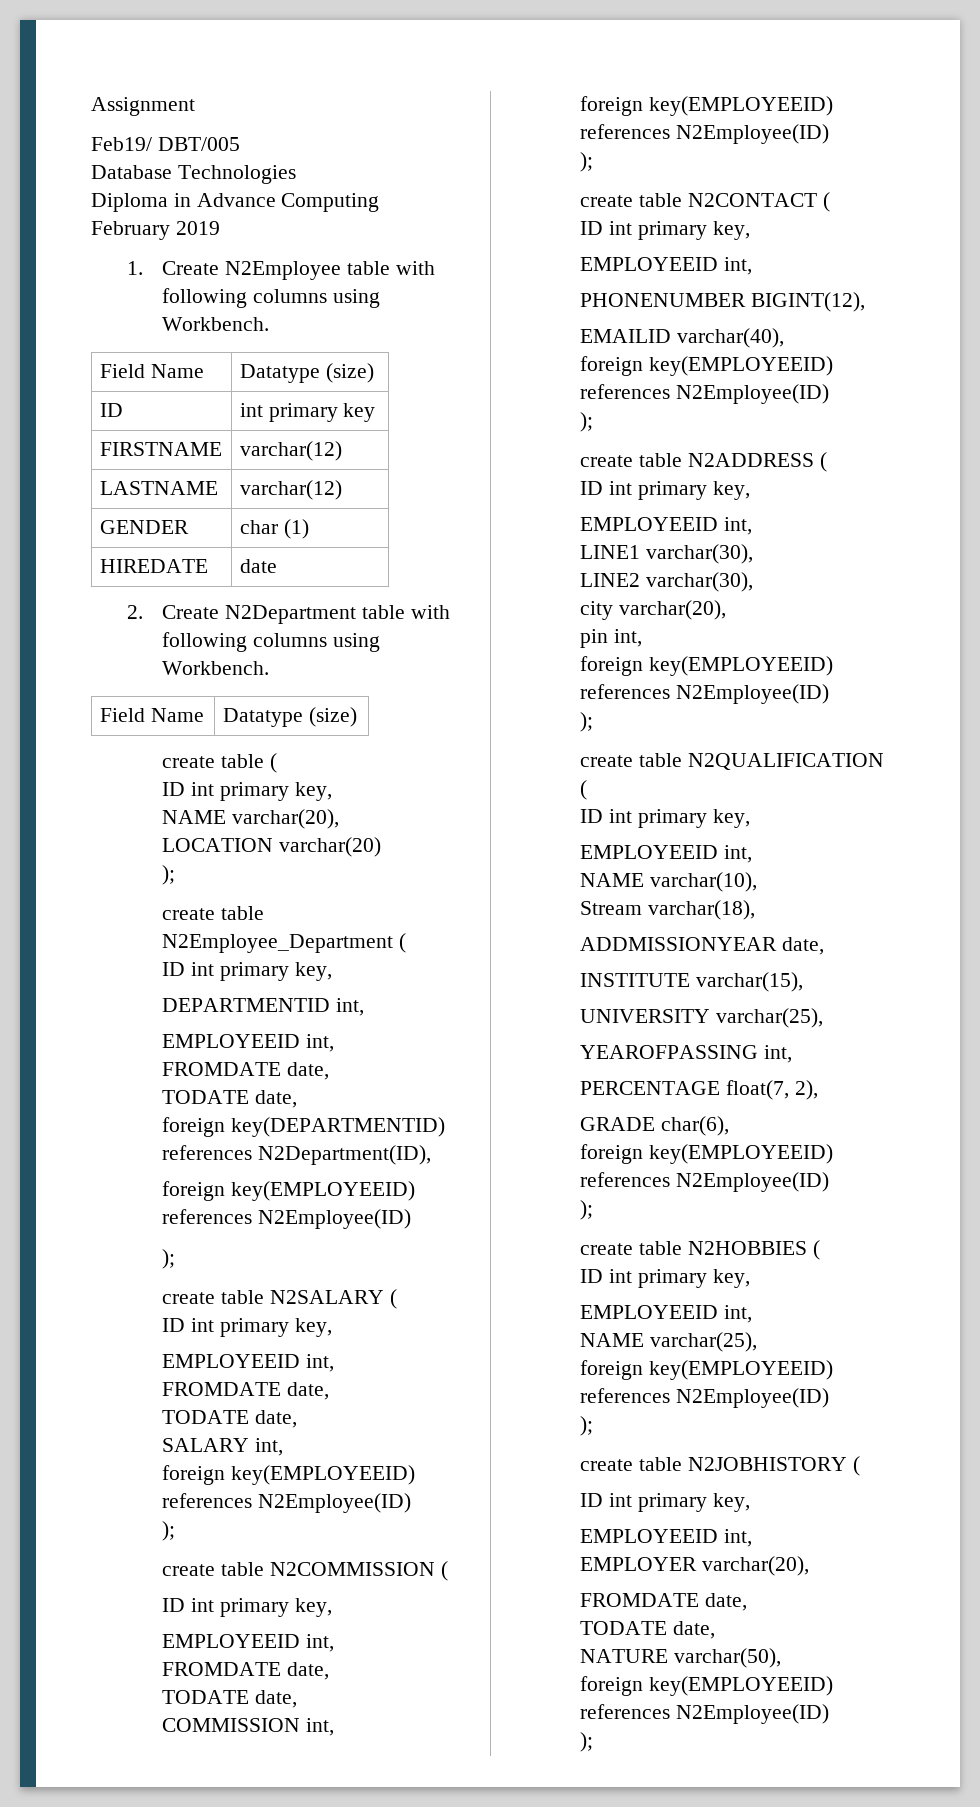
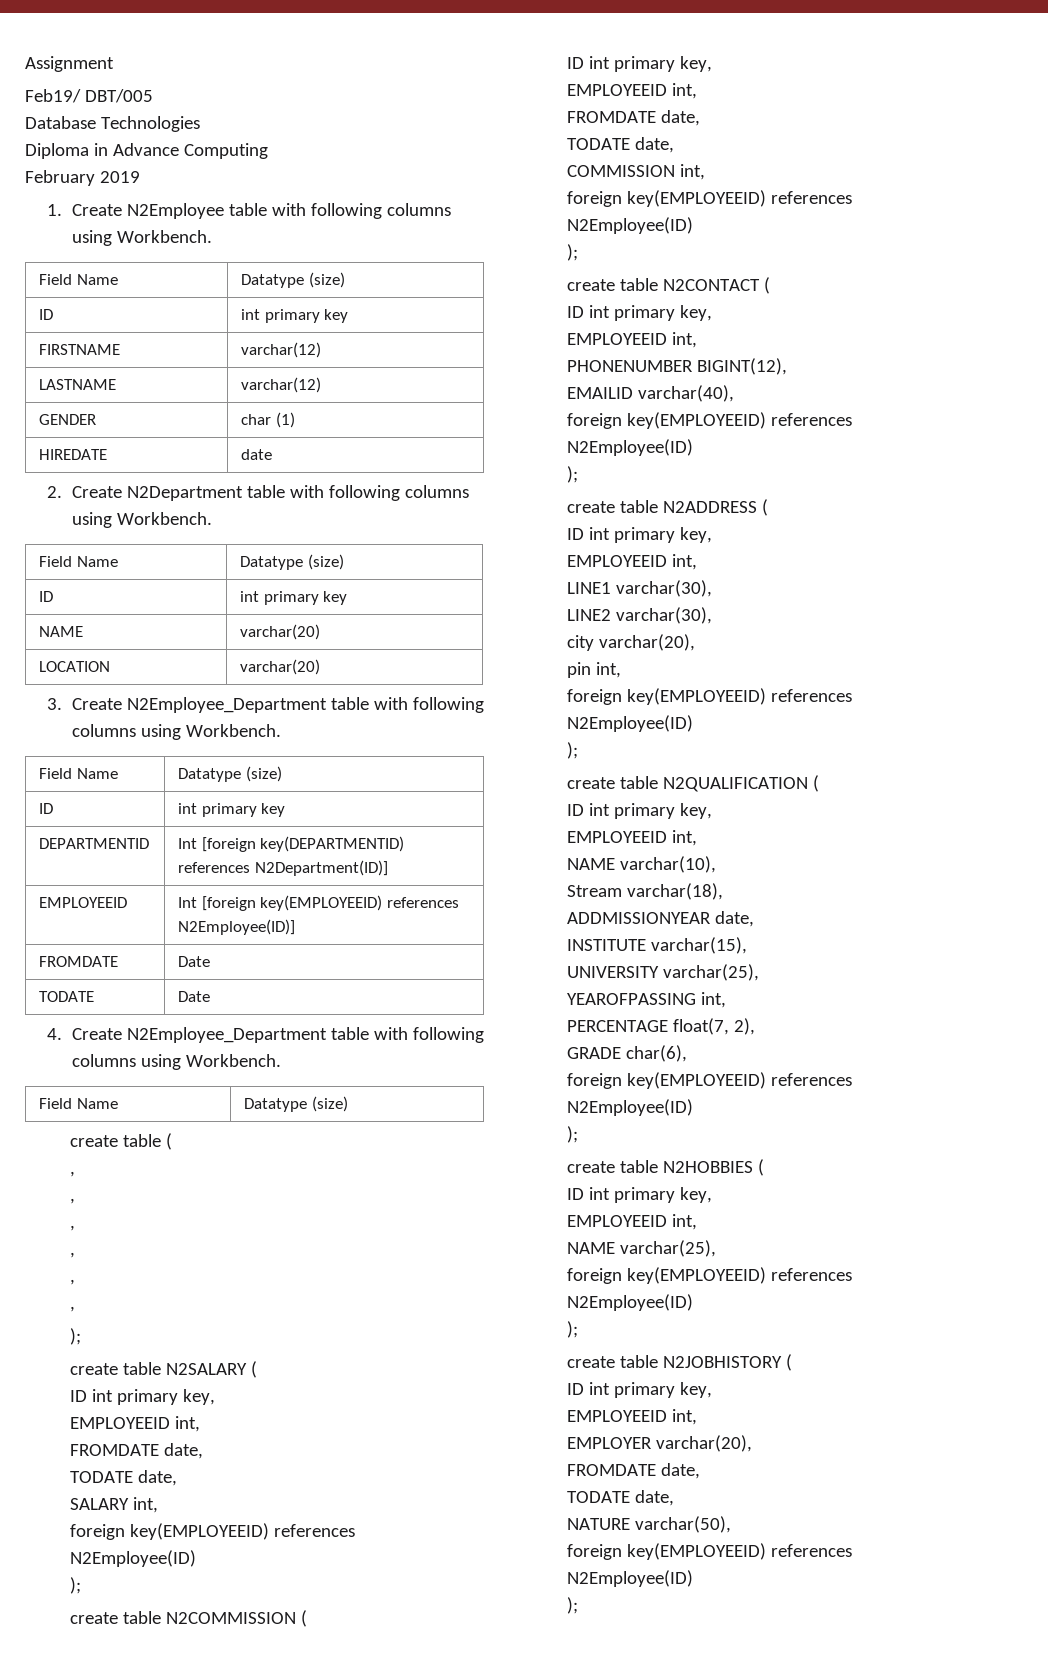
[162,753,278,773] [162,782,332,801] [162,809,340,829] [162,837,382,857] [162,865,176,885] [162,906,265,920] [162,933,407,953] [162,962,332,981] [162,998,365,1016] [162,1034,335,1052] [162,1062,330,1080] [162,1090,298,1108] [162,1117,446,1137] [162,1145,432,1165] [162,1181,416,1201] [162,1209,412,1229] // create table ( // ID int primary key, // NAME varchar(20), // LOCATION varchar(20) // ); // create table N2Employee_Department ( // ID int primary key, // DEPARTMENTID int, // EMPLOYEEID int, // FROMDATE date, // TODATE date, // foreign key(DEPARTMENTID) references N2Department(ID), // foreign key(EMPLOYEEID) references N2Employee(ID) -> [39,591,54,602] [240,591,348,605] [39,626,84,637] [240,624,321,640] [39,661,111,672] [240,659,321,675] [47,697,484,713] [71,724,281,740] [39,768,118,779] [178,766,282,782] [39,803,54,814] [178,803,286,817] [39,838,150,849] [178,836,405,852] [178,860,388,876] [39,897,128,908] [178,895,459,911] [178,919,296,935] [39,956,119,967] [178,956,211,967] [39,991,95,1002] [178,991,211,1002] [47,1027,484,1043] [71,1054,281,1070] [39,1098,118,1109] [244,1096,348,1112] [69,1133,172,1150] [69,1171,75,1177] [69,1198,75,1204] [69,1225,75,1231] [69,1252,75,1258] [69,1279,75,1285] [69,1306,75,1312] // ID | int primary key // NAME | varchar(20) // LOCATION | varchar(20) // 3. Create N2Employee_Department table with following columns using Workbench. // Field Name | Datatype (size) // ID | int primary key // DEPARTMENTID | Int [foreign key(DEPARTMENTID) references N2Department(ID)] // EMPLOYEEID | Int [foreign key(EMPLOYEEID) references N2Employee(ID)] // FROMDATE | Date // TODATE | Date // 4. Create N2Employee_Department table with following columns using Workbench. // Field Name | Datatype (size) // create table ( // , // , // , // , // , // ,

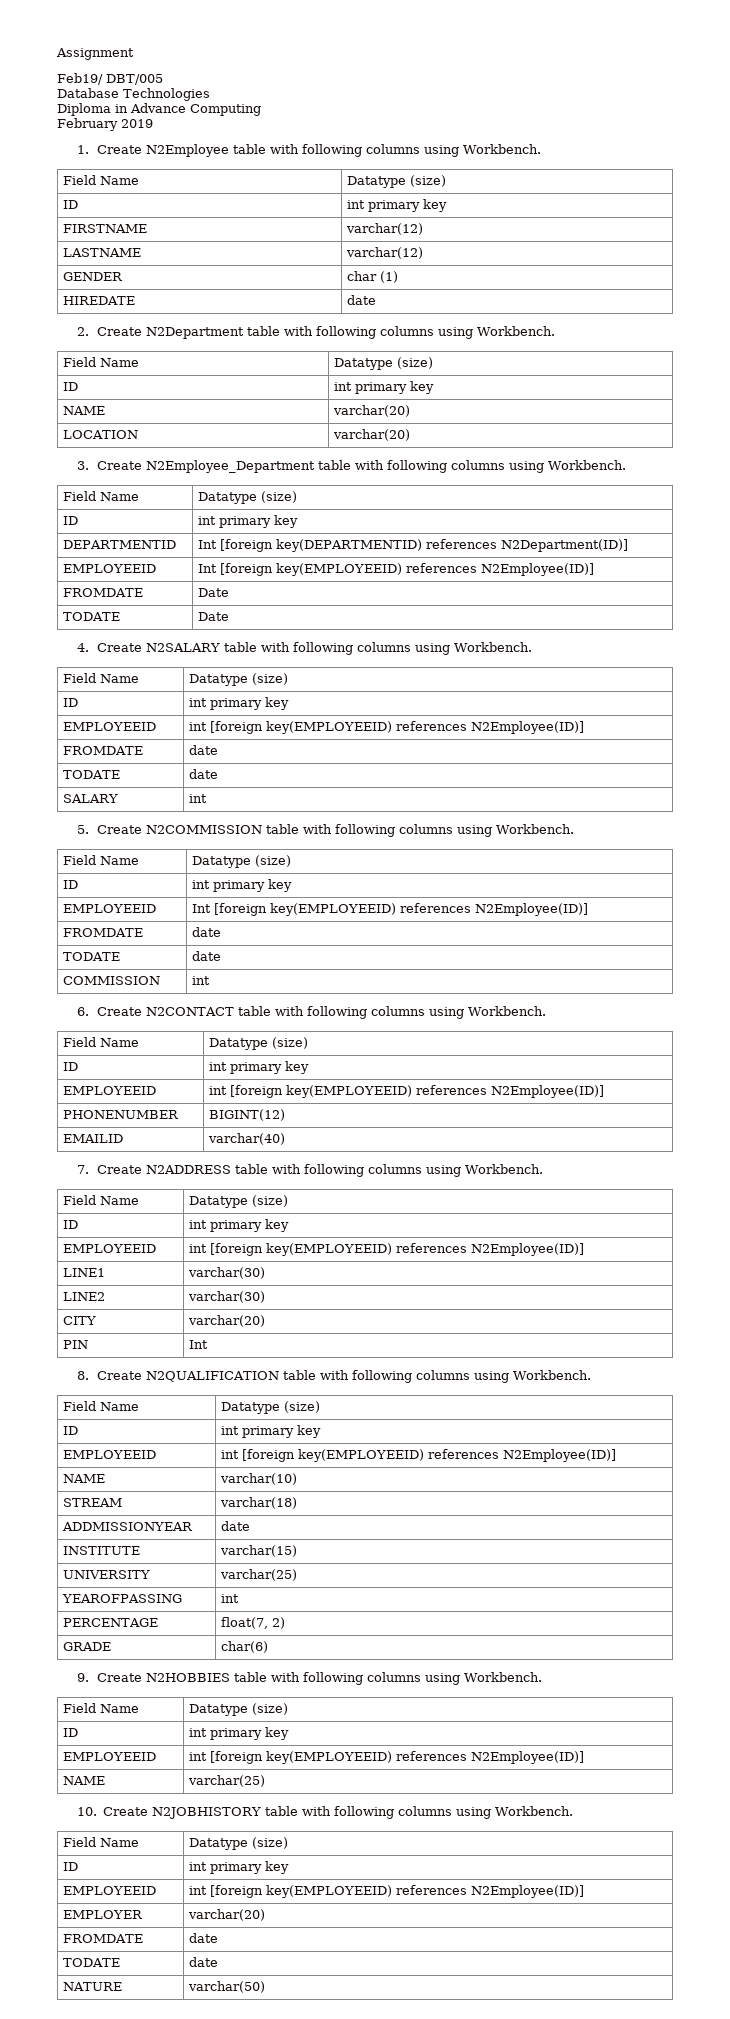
[126,1027,327,1043] N2Employee_Department -> [146,643,221,652] N2SALARY
[69,1133,172,1150] [69,1171,75,1177] [69,1198,75,1204] [69,1225,75,1231] [69,1252,75,1258] [69,1279,75,1285] [69,1306,75,1312] [69,1328,81,1345] [69,1361,257,1378] [69,1389,215,1405] [69,1416,200,1432] [69,1443,203,1459] [69,1470,177,1486] [69,1497,158,1513] [69,1523,355,1540] [69,1550,196,1567] [69,1577,81,1594] [69,1610,307,1627] [566,56,712,72] [566,83,697,99] [566,110,700,126] [566,137,674,153] [566,164,705,180] [566,190,852,207] [566,217,693,234] [566,244,578,261] [566,277,770,294] [566,305,712,321] [566,332,697,348] [566,358,787,375] [566,385,734,402] [566,412,852,429] [566,439,693,456] [566,466,578,483] [566,499,768,516] [566,527,712,543] [566,554,697,570] [566,580,712,597] [566,607,712,624] [566,634,695,651] [566,662,621,678] [566,688,852,705] [566,715,693,732] [566,742,578,759] [566,775,819,792] [566,803,712,819] [566,830,697,846] [566,856,716,873] [566,883,723,900] [566,911,754,927] [566,937,747,954] [566,964,759,981] [566,992,726,1008] [566,1018,755,1035] [566,1045,687,1062] [566,1072,852,1089] [566,1099,693,1116] [566,1126,578,1143] [566,1159,764,1176] [566,1187,712,1203] [566,1214,697,1230] [566,1240,716,1257] [566,1267,852,1284] [566,1294,693,1311] [566,1321,578,1338] [566,1354,792,1371] [566,1382,712,1398] [566,1409,697,1425] [566,1435,752,1452] [566,1463,700,1479] [566,1490,674,1506] [566,1516,731,1533] [566,1543,852,1560] [566,1570,693,1587] [566,1597,578,1614] // create table ( // , // , // , // , // , // , // ); // create table N2SALARY ( // ID int primary key, // EMPLOYEEID int, // FROMDATE date, // TODATE date, // SALARY int, // foreign key(EMPLOYEEID) references N2Employee(ID) // ); // create table N2COMMISSION ( // ID int primary key, // EMPLOYEEID int, // FROMDATE date, // TODATE date, // COMMISSION int, // foreign key(EMPLOYEEID) references N2Employee(ID) // ); // create table N2CONTACT ( // ID int primary key, // EMPLOYEEID int, // PHONENUMBER BIGINT(12), // EMAILID varchar(40), // foreign key(EMPLOYEEID) references N2Employee(ID) // ); // create table N2ADDRESS ( // ID int primary key, // EMPLOYEEID int, // LINE1 varchar(30), // LINE2 varchar(30), // city varchar(20), // pin int, // foreign key(EMPLOYEEID) references N2Employee(ID) // ); // create table N2QUALIFICATION ( // ID int primary key, // EMPLOYEEID int, // NAME varchar(10), // Stream varchar(18), // ADDMISSIONYEAR date, // INSTITUTE varchar(15), // UNIVERSITY varchar(25), // YEAROFPASSING int, // PERCENTAGE float(7, 2), // GRADE char(6), // foreign key(EMPLOYEEID) references N2Employee(ID) // ); // create table N2HOBBIES ( // ID int primary key, // EMPLOYEEID int, // NAME varchar(25), // foreign key(EMPLOYEEID) references N2Employee(ID) // ); // create table N2JOBHISTORY ( // ID int primary key, // EMPLOYEEID int, // EMPLOYER varchar(20), // FROMDATE date, // TODATE date, // NATURE varchar(50), // foreign key(EMPLOYEEID) references N2Employee(ID) // ); -> [62,698,78,707] [188,697,289,710] [62,722,156,731] [188,721,584,734] [62,746,143,755] [188,745,218,755] [62,770,120,779] [188,769,218,779] [62,794,118,803] [188,794,207,803] [77,824,575,837] [62,855,139,865] [191,855,291,868] [62,880,78,889] [191,879,292,892] [62,904,156,913] [191,903,588,916] [62,928,143,937] [191,927,221,937] [62,952,120,961] [191,951,221,961] [62,976,160,985] [191,976,210,985] [77,1006,547,1019] [62,1037,139,1047] [208,1037,308,1050] [62,1062,78,1071] [208,1061,309,1074] [62,1086,156,1095] [208,1085,604,1098] [62,1110,179,1119] [208,1109,285,1121] [62,1134,123,1143] [207,1133,285,1145] [77,1164,544,1177] [62,1195,139,1205] [188,1195,288,1208] [62,1220,78,1229] [188,1219,289,1232] [62,1244,156,1253] [188,1243,584,1256] [62,1268,105,1277] [187,1267,265,1279] [62,1292,105,1301] [187,1291,265,1303] [62,1316,96,1325] [187,1315,265,1327] [62,1340,88,1349] [188,1340,208,1349] [77,1370,592,1383] [62,1401,139,1411] [220,1401,320,1414] [62,1426,78,1435] [220,1425,321,1438] [62,1450,156,1459] [220,1449,616,1462] [62,1474,105,1483] [219,1473,297,1485] [62,1498,122,1507] [219,1497,297,1509] [61,1522,193,1531] [220,1521,250,1531] [62,1546,140,1555] [219,1545,297,1557] [62,1570,150,1579] [219,1569,297,1581] [61,1594,182,1603] [220,1594,239,1603] [62,1618,158,1627] [220,1617,285,1629] [62,1642,111,1651] [220,1641,268,1653] [77,1672,543,1685] [62,1703,139,1713] [188,1703,288,1716] [62,1728,78,1737] [188,1727,289,1740] [62,1752,156,1761] [188,1751,584,1764] [62,1776,105,1785] [187,1775,265,1787] [77,1806,574,1819] [62,1837,139,1847] [188,1837,288,1850] [62,1862,78,1871] [188,1861,289,1874] [62,1886,156,1895] [188,1885,584,1898] [62,1910,143,1919] [187,1909,265,1921] [62,1934,143,1943] [188,1933,218,1943] [62,1958,120,1967] [188,1957,218,1967] [62,1982,122,1991] [187,1981,265,1993] // ID | int primary key // EMPLOYEEID | int [foreign key(EMPLOYEEID) references N2Employee(ID)] // FROMDATE | date // TODATE | date // SALARY | int // 5. Create N2COMMISSION table with following columns using Workbench. // Field Name | Datatype (size) // ID | int primary key // EMPLOYEEID | Int [foreign key(EMPLOYEEID) references N2Employee(ID)] // FROMDATE | date // TODATE | date // COMMISSION | int // 6. Create N2CONTACT table with following columns using Workbench. // Field Name | Datatype (size) // ID | int primary key // EMPLOYEEID | int [foreign key(EMPLOYEEID) references N2Employee(ID)] // PHONENUMBER | BIGINT(12) // EMAILID | varchar(40) // 7. Create N2ADDRESS table with following columns using Workbench. // Field Name | Datatype (size) // ID | int primary key // EMPLOYEEID | int [foreign key(EMPLOYEEID) references N2Employee(ID)] // LINE1 | varchar(30) // LINE2 | varchar(30) // CITY | varchar(20) // PIN | Int // 8. Create N2QUALIFICATION table with following columns using Workbench. // Field Name | Datatype (size) // ID | int primary key // EMPLOYEEID | int [foreign key(EMPLOYEEID) references N2Employee(ID)] // NAME | varchar(10) // STREAM | varchar(18) // ADDMISSIONYEAR | date // INSTITUTE | varchar(15) // UNIVERSITY | varchar(25) // YEAROFPASSING | int // PERCENTAGE | float(7, 2) // GRADE | char(6) // 9. Create N2HOBBIES table with following columns using Workbench. // Field Name | Datatype (size) // ID | int primary key // EMPLOYEEID | int [foreign key(EMPLOYEEID) references N2Employee(ID)] // NAME | varchar(25) // 10. Create N2JOBHISTORY table with following columns using Workbench. // Field Name | Datatype (size) // ID | int primary key // EMPLOYEEID | int [foreign key(EMPLOYEEID) references N2Employee(ID)] // EMPLOYER | varchar(20) // FROMDATE | date // TODATE | date // NATURE | varchar(50)

